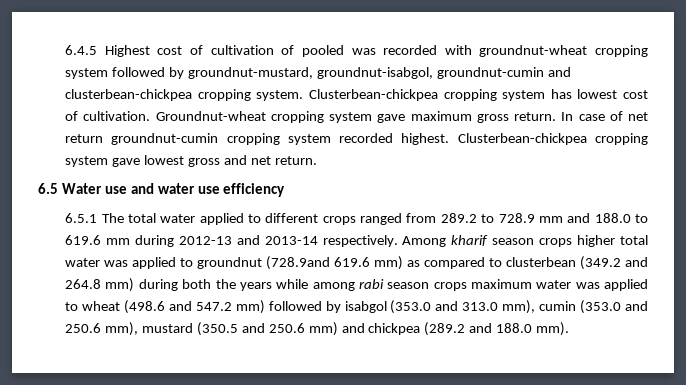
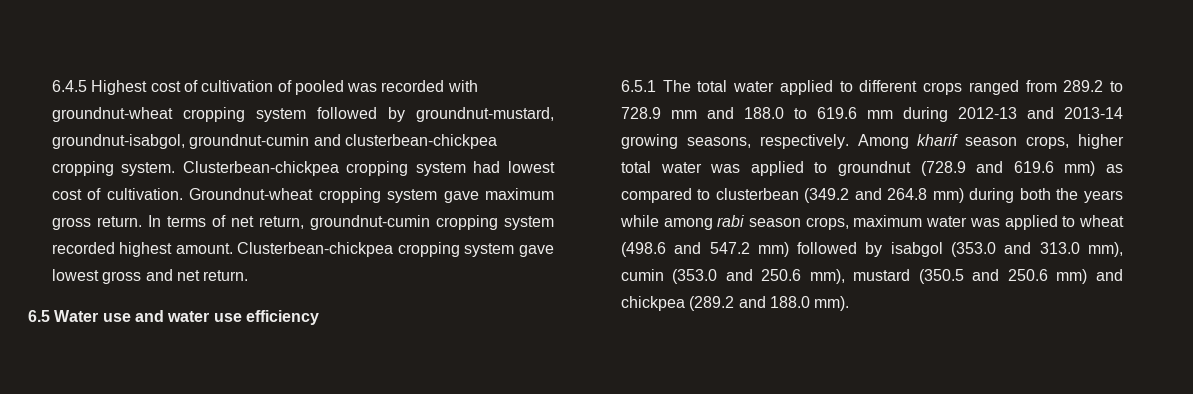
[550,89,572,99] has -> [473,161,501,173] had
[578,114,605,121] case -> [166,216,206,227] terms
[65,134,104,143] return -> [258,216,304,229] return,
[401,133,450,145] highest. -> [119,242,233,257] highest amount.
(318, 240) none -> [620,134,751,149] growing seasons,
[539,238,573,247] crops -> [1026,136,1070,149] crops,
[266,256,331,270] (728.9and -> [920,161,1004,176] (728.9 and
[433,282,467,291] crops -> [805,217,849,230] crops,

